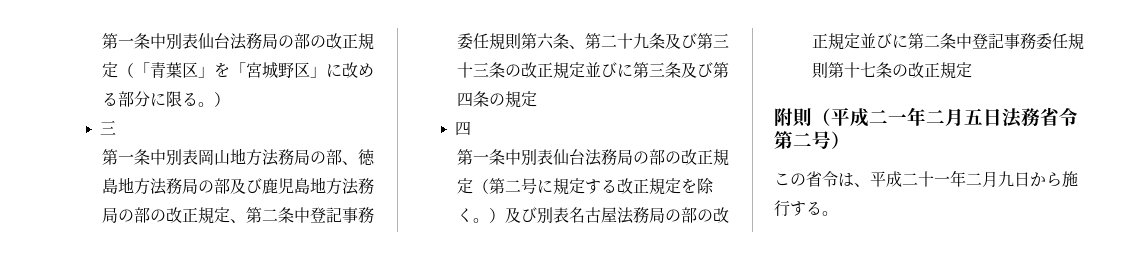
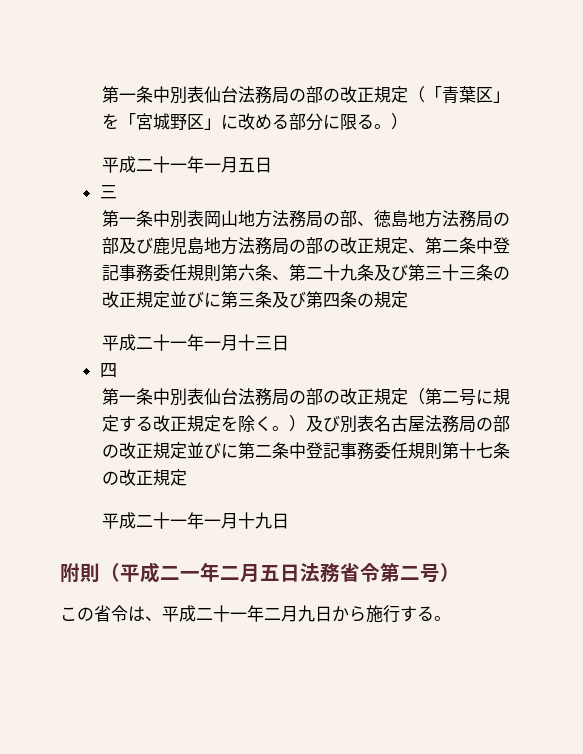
(230, 99) none -> [101,156,272,173] // 平成二十一年一月五日
(537, 99) none -> [101,334,289,351] // 平成二十一年一月十三日
(972, 70) none -> [101,512,289,529] // 平成二十一年一月十九日

